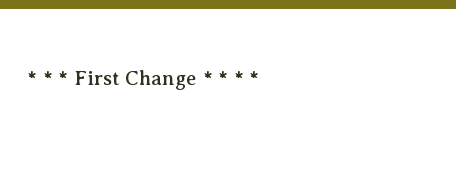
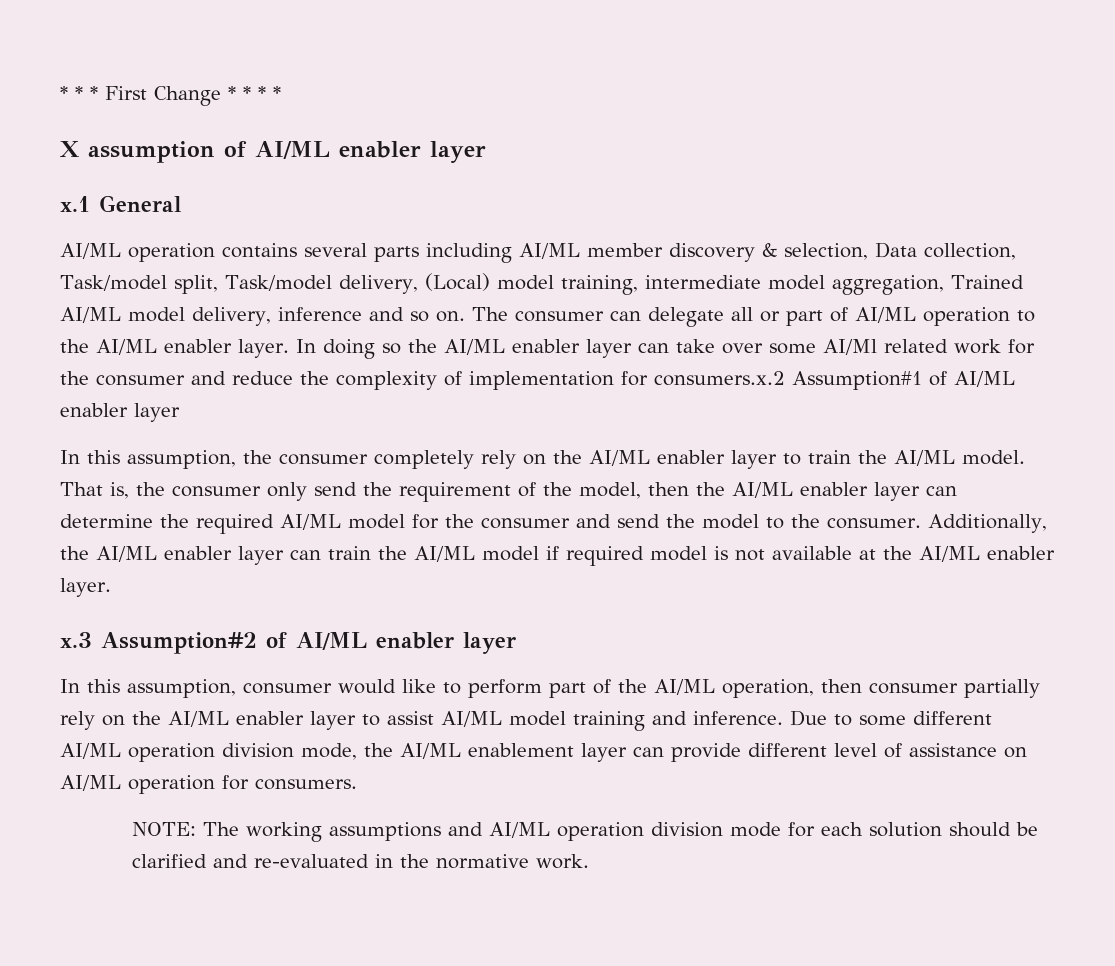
(260, 78) none -> [60,141,486,163] [60,195,181,212] [60,242,1016,263] [60,273,1024,295] [60,307,1035,327] [60,339,1035,359] [60,371,1015,390] [60,403,180,422] [60,450,1025,469] [60,482,957,502] [60,514,1047,534] [60,546,1055,566] [60,578,111,597] [60,632,516,654] [60,679,1040,698] [60,710,992,731] [60,743,1027,762] [60,775,357,794] [132,822,1039,842] [132,854,590,869] // X assumption of AI/ML enabler layer // x.1 General // AI/ML operation contains several parts including AI/ML member discovery & selection, Data collection, Task/model split, Task/model delivery, (Local) model training, intermediate model aggregation, Trained AI/ML model delivery, inference and so on. The consumer can delegate all or part of AI/ML operation to the AI/ML enabler layer. In doing so the AI/ML enabler layer can take over some AI/Ml related work for the consumer and reduce the complexity of implementation for consumers.x.2 Assumption#1 of AI/ML enabler layer // In this assumption, the consumer completely rely on the AI/ML enabler layer to train the AI/ML model. That is, the consumer only send the requirement of the model, then the AI/ML enabler layer can determine the required AI/ML model for the consumer and send the model to the consumer. Additionally, the AI/ML enabler layer can train the AI/ML model if required model is not available at the AI/ML enabler layer. // x.3 Assumption#2 of AI/ML enabler layer // In this assumption, consumer would like to perform part of the AI/ML operation, then consumer partially rely on the AI/ML enabler layer to assist AI/ML model training and inference. Due to some different AI/ML operation division mode, the AI/ML enablement layer can provide different level of assistance on AI/ML operation for consumers. // NOTE: The working assumptions and AI/ML operation division mode for each solution should be clarified and re-evaluated in the normative work.

